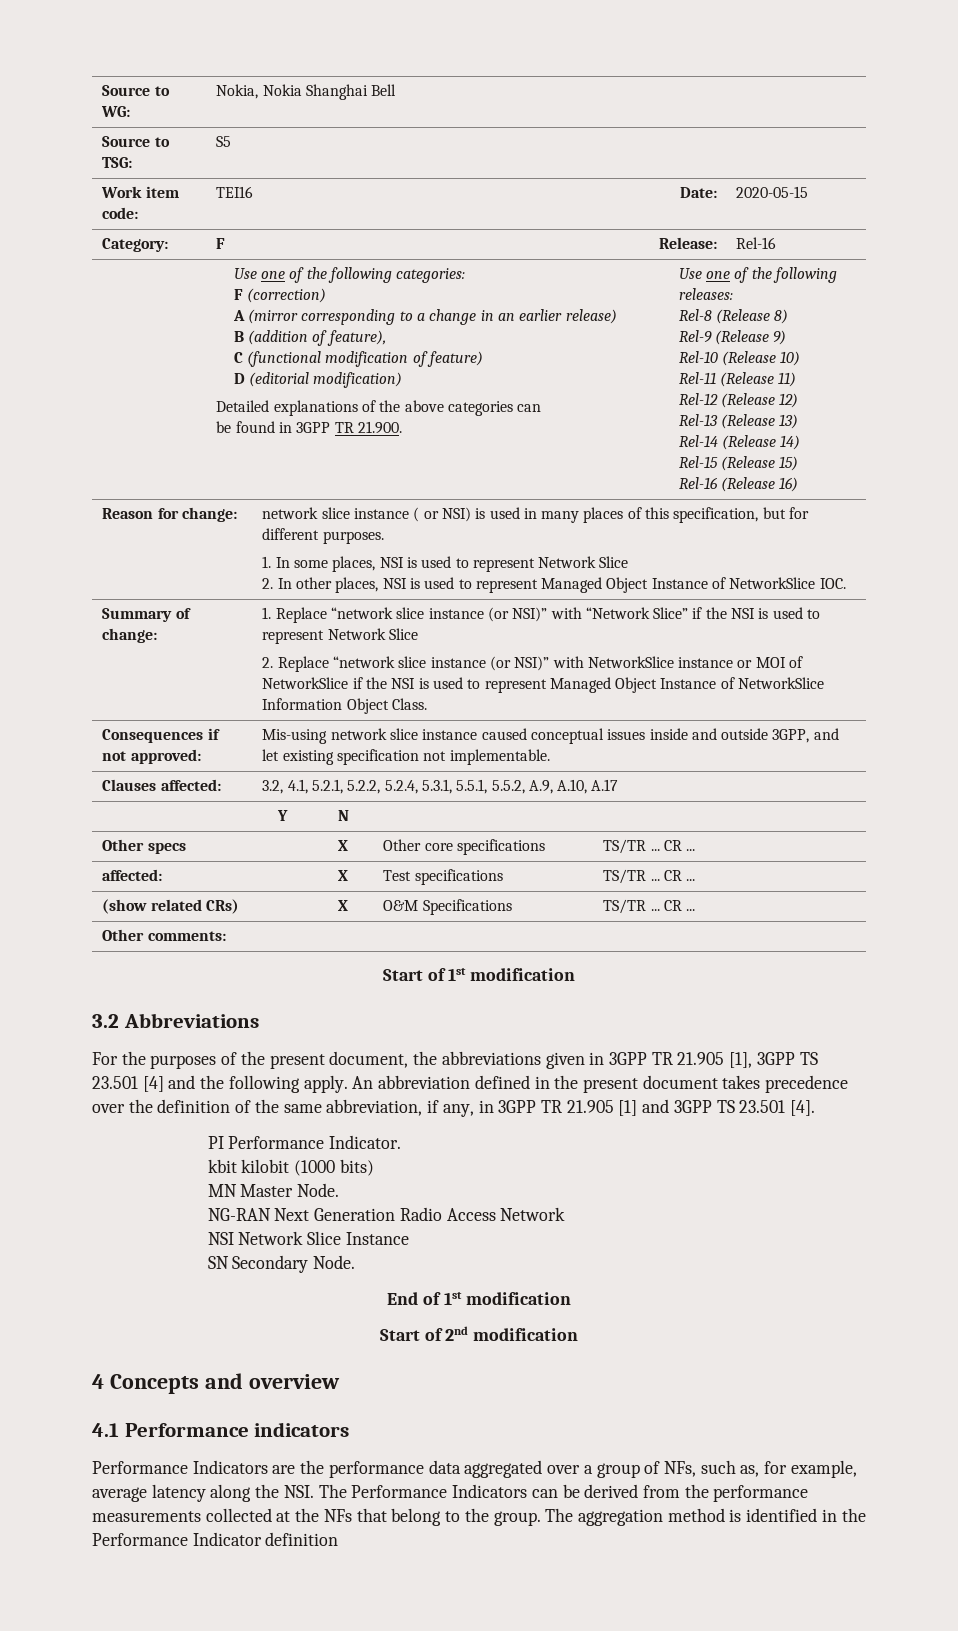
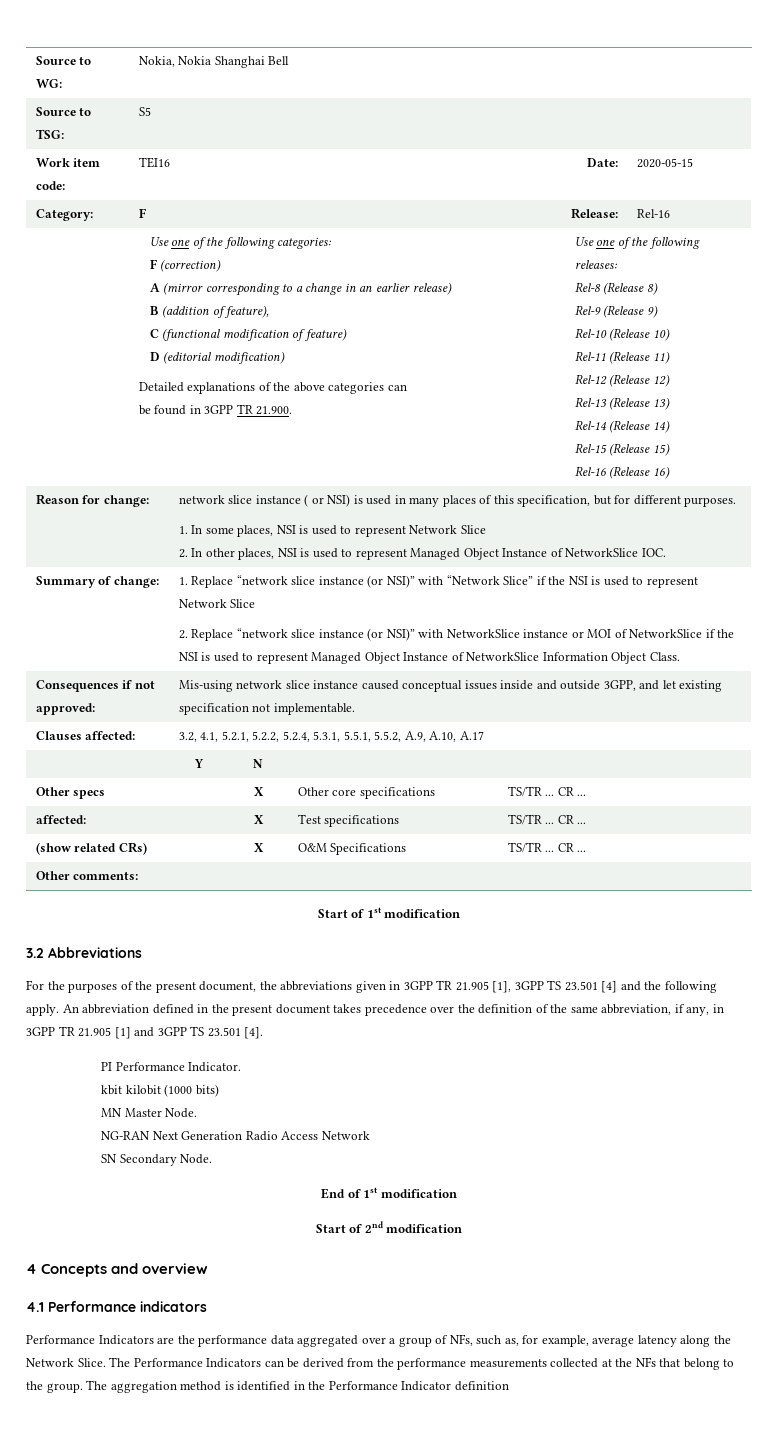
[207,1231,409,1245] // NSI Network Slice Instance -> (370, 1135) none
[283,1485,314,1498] NSI. -> [26,1358,106,1367] Network Slice.

